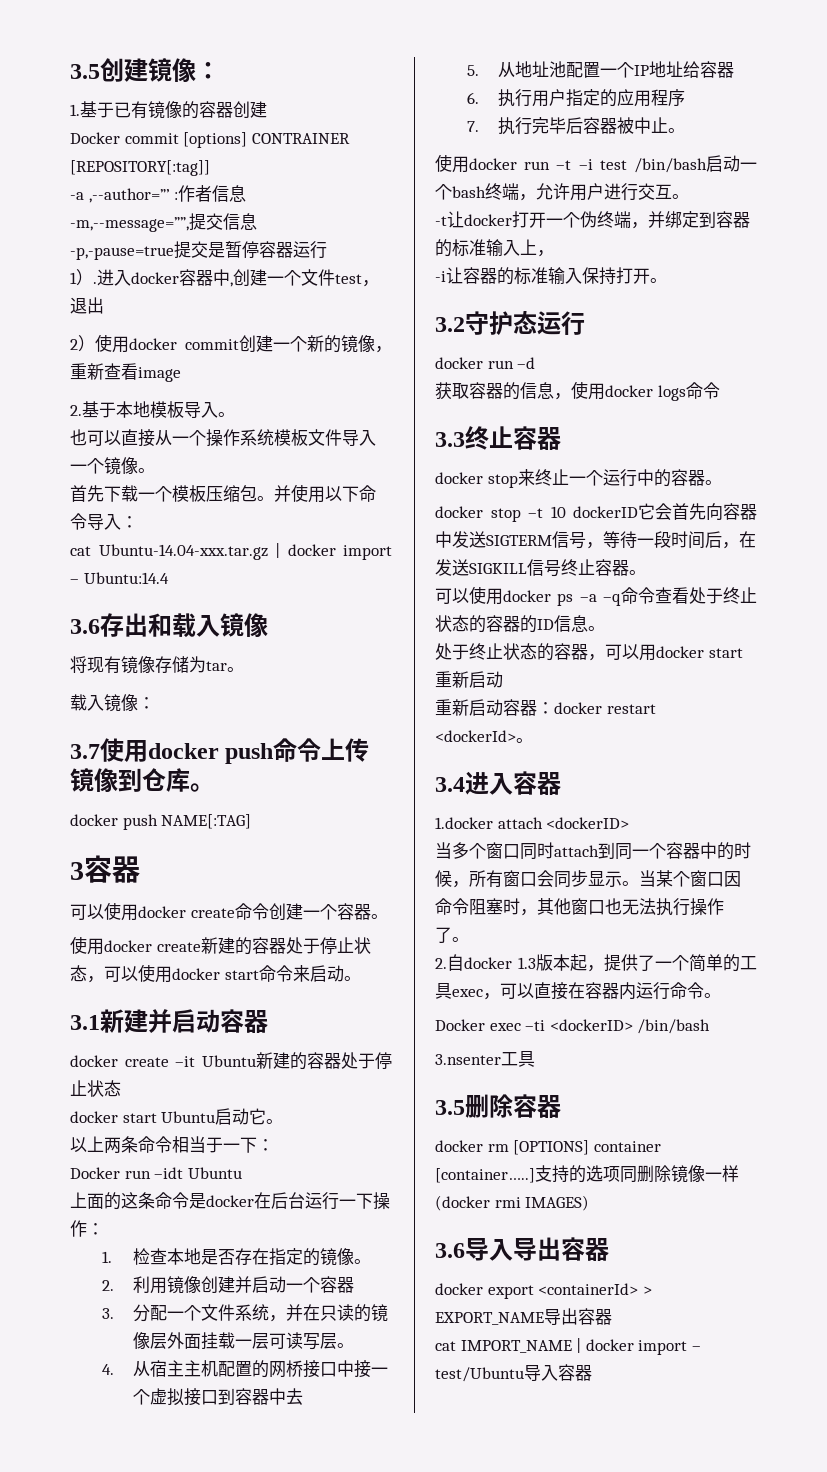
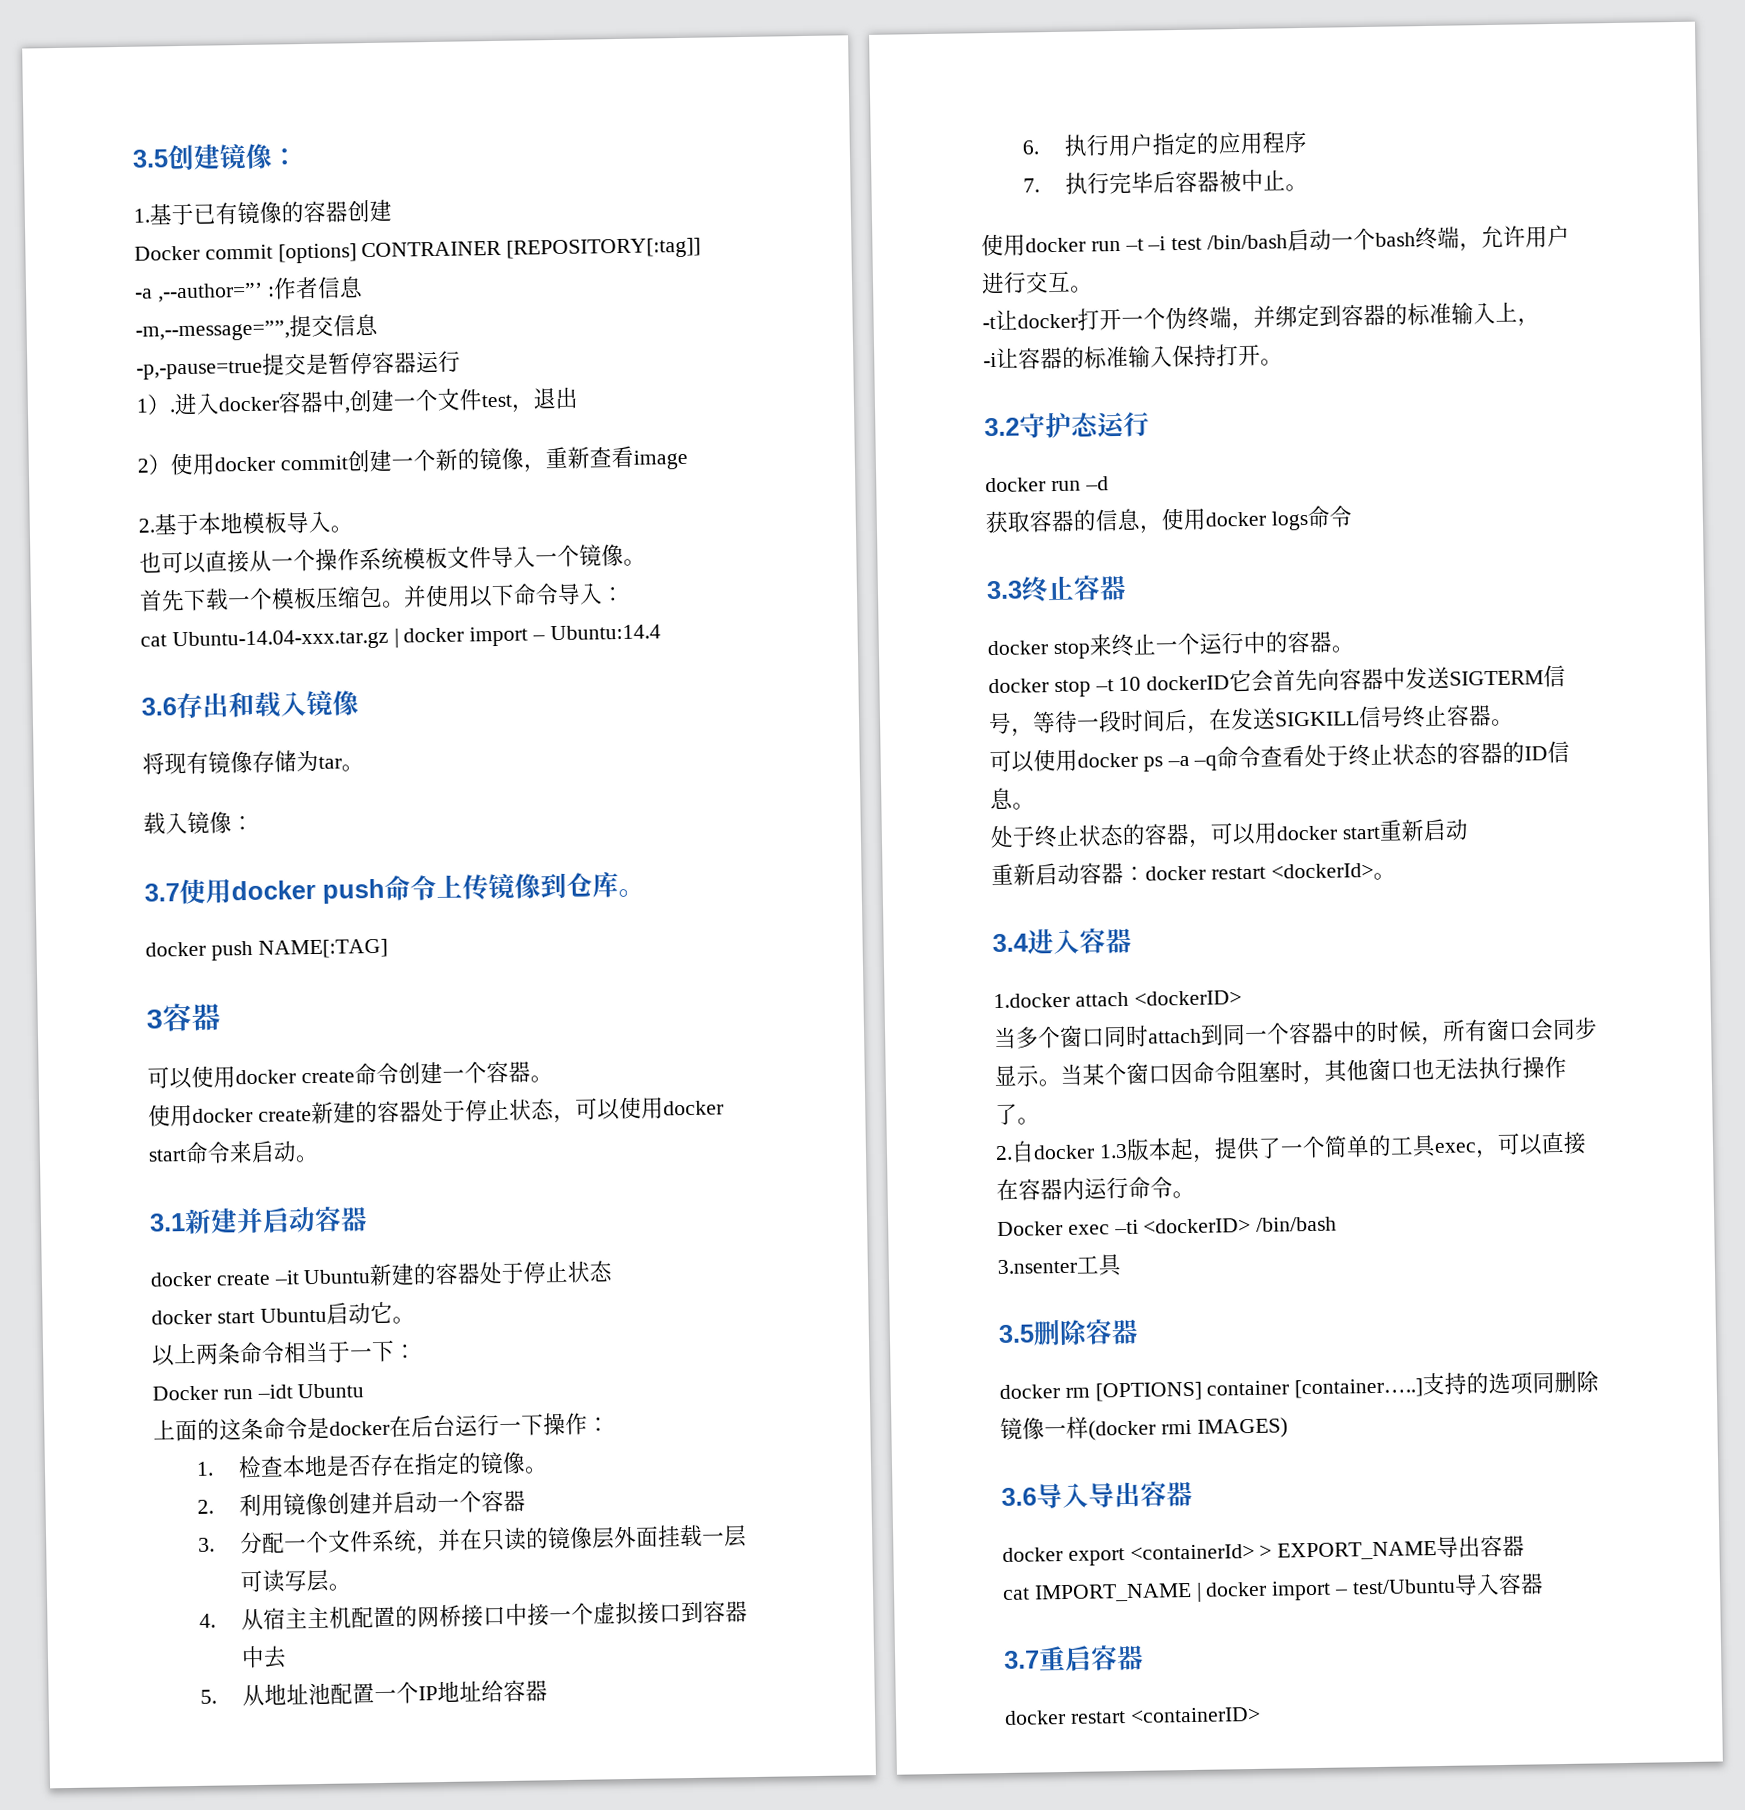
(592, 1373) none -> [1003,1644,1144,1672] [1004,1706,1261,1725] // 3.7重启容器 // docker restart <containerID>

